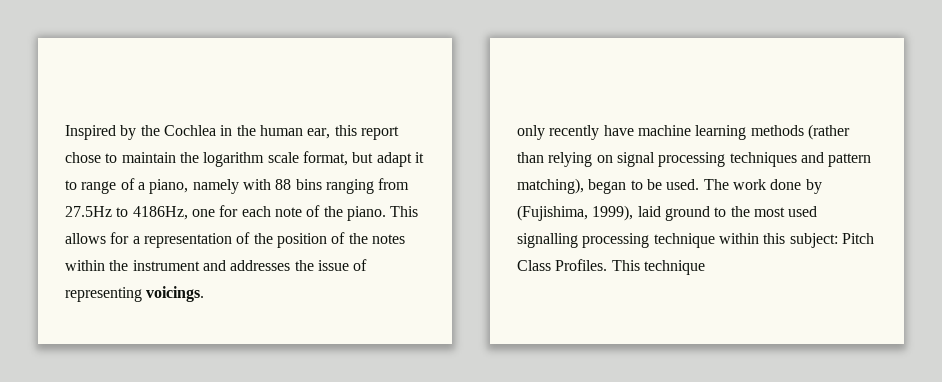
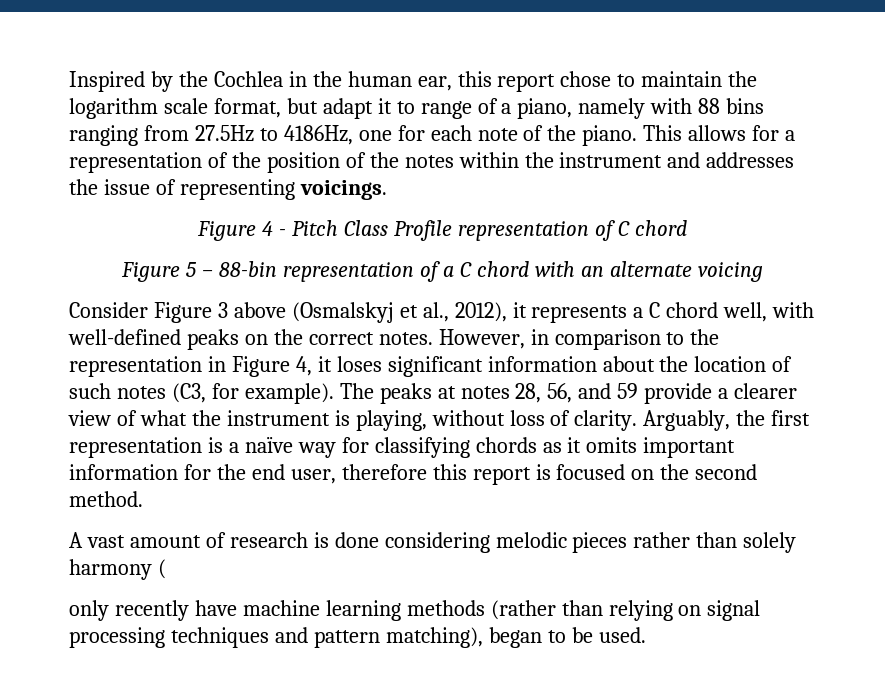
(205, 294) none -> [197,220,687,241] [121,261,763,282] [69,302,815,323] [68,329,720,350] [69,356,793,377] [69,383,798,404] [68,410,811,431] [69,437,736,458] [69,464,758,485] [69,491,143,507] [69,532,797,553] [69,559,166,580] // Figure 4 - Pitch Class Profile representation of C chord // Figure 5 – 88-bin representation of a C chord with an alternate voicing // Consider Figure 3 above (Osmalskyj et al., 2012), it represents a C chord well, with well-defined peaks on the correct notes. However, in comparison to the representation in Figure 4, it loses significant information about the location of such notes (C3, for example). The peaks at notes 28, 56, and 59 provide a clearer view of what the instrument is playing, without loss of clarity. Arguably, the first representation is a naïve way for classifying chords as it omits important information for the end user, therefore this report is focused on the second method. // A vast amount of research is done considering melodic pieces rather than solely harmony (
[703,179,822,194] [517,205,818,221] [517,233,874,248] [517,259,705,275] The work done by (Fujishima, 1999), laid ground to the most used signalling processing technique within this subject: Pitch Class Profiles. This technique -> (646, 635) none

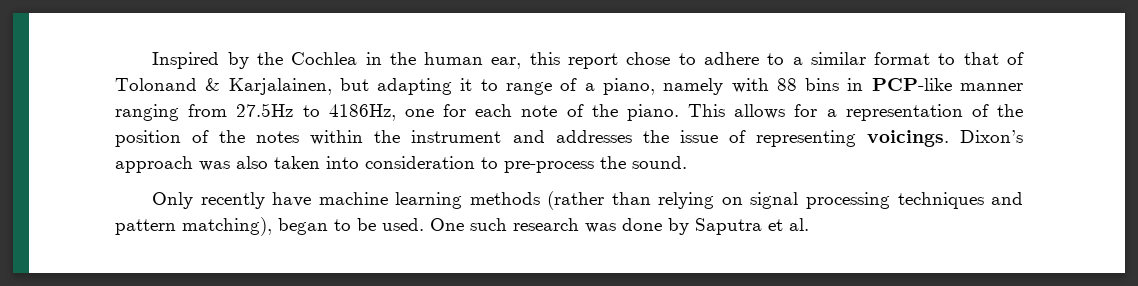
[641,71,758,87] [69,98,373,119] maintain the logarithm scale format, but adapt -> [703,52,1025,65] [115,78,453,95] adhere to a similar format to that of Tolonand & Karjalainen, but adapting
(765, 106) none -> [847,78,1023,91] in PCP-like manner
[197,220,687,241] [121,261,763,282] [69,302,815,323] [68,329,720,350] [69,356,793,377] [69,383,798,404] [68,410,811,431] [69,437,736,458] [69,464,758,485] [69,491,143,507] [69,532,797,553] [69,559,166,580] [69,600,109,621] // Figure 4 - Pitch Class Profile representation of C chord // Figure 5 – 88-bin representation of a C chord with an alternate voicing // Consider Figure 3 above (Osmalskyj et al., 2012), it represents a C chord well, with well-defined peaks on the correct notes. However, in comparison to the representation in Figure 4, it loses significant information about the location of such notes (C3, for example). The peaks at notes 28, 56, and 59 provide a clearer view of what the instrument is playing, without loss of clarity. Arguably, the first representation is a naïve way for classifying chords as it omits important information for the end user, therefore this report is focused on the second method. // A vast amount of research is done considering melodic pieces rather than solely harmony ( // only -> [959,130,1023,143] [115,156,687,173] [152,192,194,209] Dixon’s approach was also taken into consideration to pre-process the sound. // Only
(646, 635) none -> [430,218,809,235] One such research was done by Saputra et al.

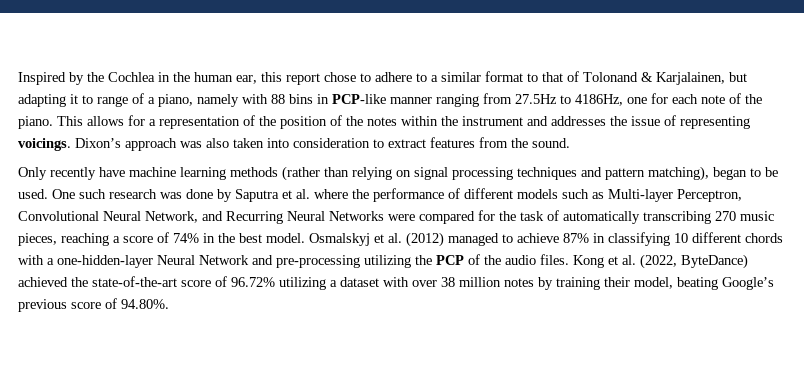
[504,161,594,173] pre-process -> [388,137,508,148] extract features from
(809, 224) none -> [314,188,742,202] [18,210,774,224] [18,232,783,247] [18,254,748,269] [18,276,774,290] [18,298,169,312] where the performance of different models such as Multi-layer Perceptron, Convolutional Neural Network, and Recurring Neural Networks were compared for the task of automatically transcribing 270 music pieces, reaching a score of 74% in the best model. Osmalskyj et al. (2012) managed to achieve 87% in classifying 10 different chords with a one-hidden-layer Neural Network and pre-processing utilizing the PCP of the audio files. Kong et al. (2022, ByteDance) achieved the state-of-the-art score of 96.72% utilizing a dataset with over 38 million notes by training their model, beating Google’s previous score of 94.80%.

